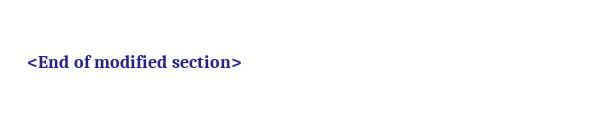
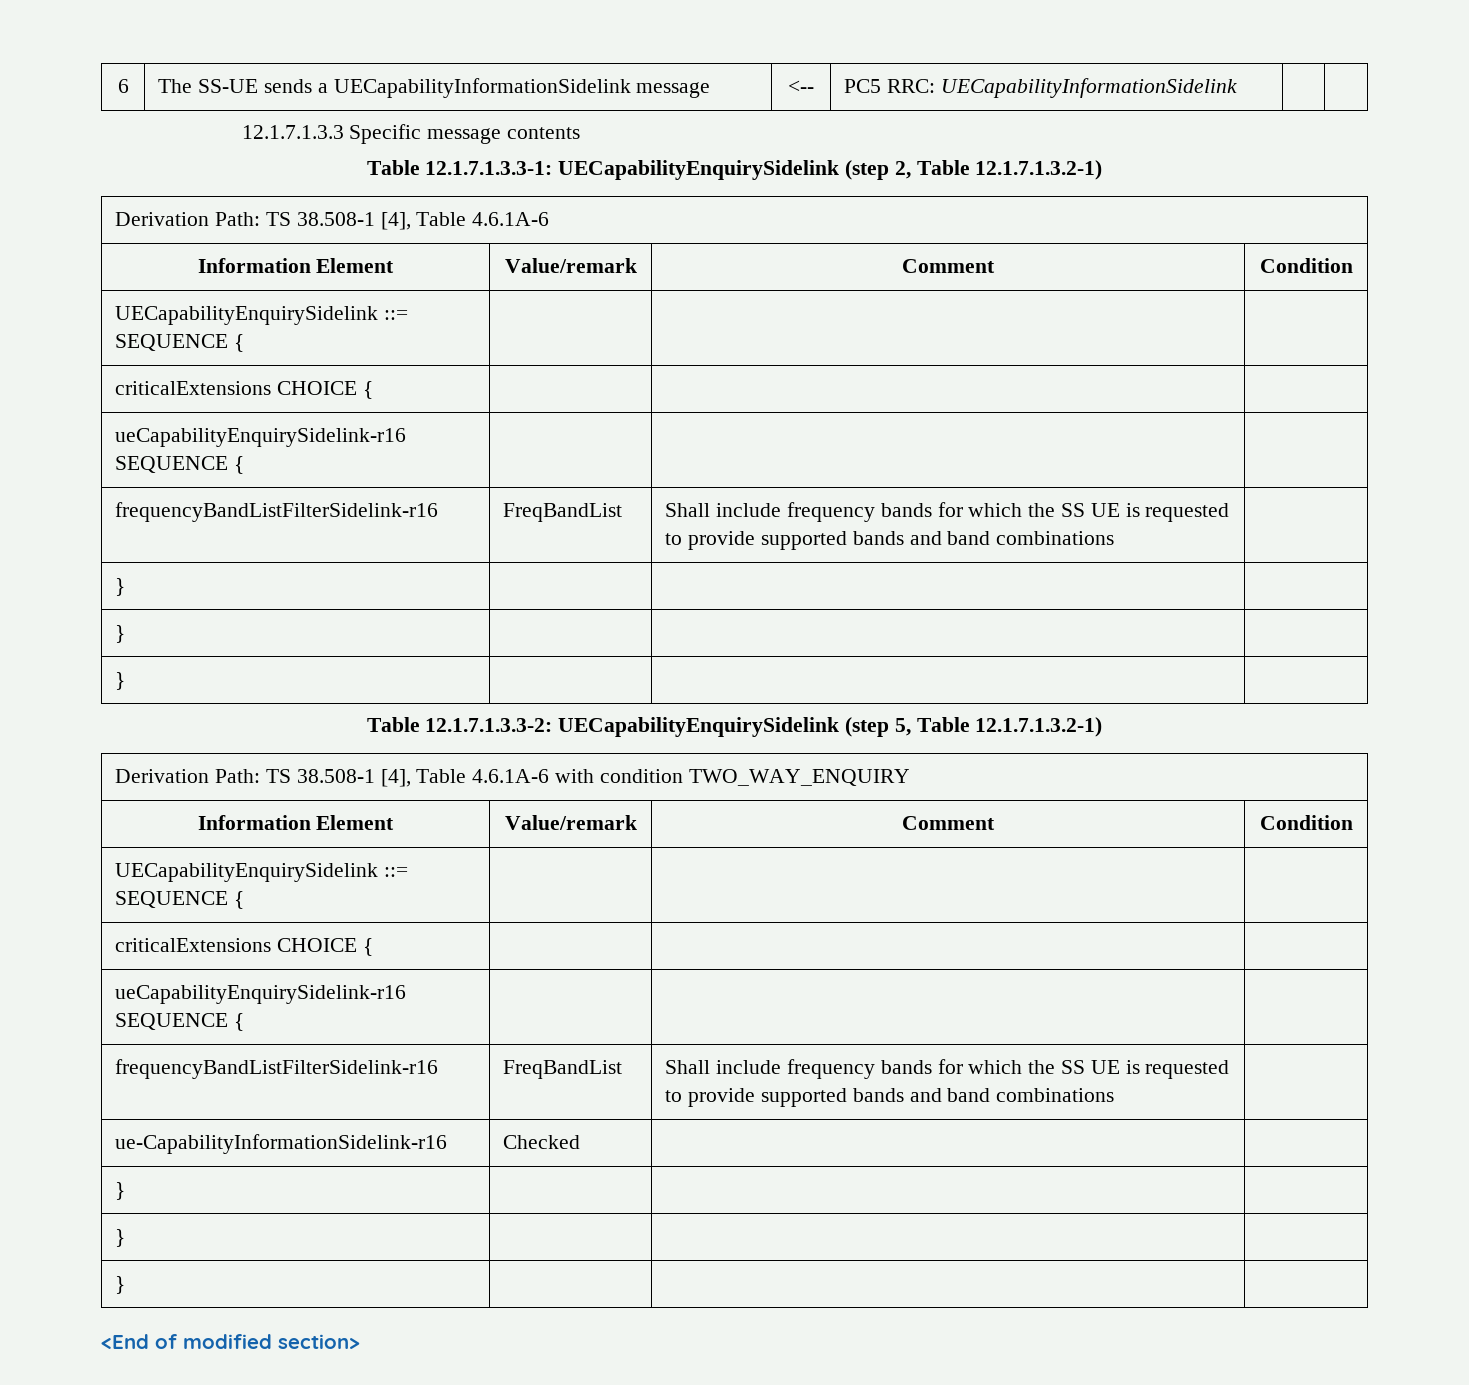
(27, 61) none -> [117,79,129,93] [158,78,711,98] [788,80,814,93] [844,78,1238,98] [241,124,580,144] [366,160,1103,180] [115,212,550,230] [197,258,395,273] [504,258,637,273] [902,259,995,273] [1259,258,1353,273] [115,306,409,325] [115,334,245,352] [115,381,374,399] [115,428,407,447] [115,456,245,474] [115,502,439,522] [503,503,623,522] [665,502,1230,522] [665,531,1115,550] [115,578,126,596] [115,625,126,643] [115,672,126,690] [366,717,1103,737] [115,769,910,787] [197,815,395,830] [504,815,637,830] [902,816,995,830] [1259,815,1353,830] [115,863,409,882] [115,891,245,909] [115,938,374,956] [115,985,407,1004] [115,1013,245,1031] [115,1059,439,1079] [503,1060,623,1079] [665,1059,1230,1079] [665,1088,1115,1107] [115,1134,448,1154] [503,1135,581,1149] [115,1182,126,1200] [115,1229,126,1247] [115,1276,126,1294] 6 | The SS-UE sends a UECapabilityInformationSidelink message | <-- | PC5 RRC: UECapabilityInformationSidelink | | // 12.1.7.1.3.3 Specific message contents // Table 12.1.7.1.3.3-1: UECapabilityEnquirySidelink (step 2, Table 12.1.7.1.3.2-1) // Derivation Path: TS 38.508-1 [4], Table 4.6.1A-6 // Information Element | Value/remark | Comment | Condition // UECapabilityEnquirySidelink ::= SEQUENCE { | | | // criticalExtensions CHOICE { | | | // ueCapabilityEnquirySidelink-r16 SEQUENCE { | | | // frequencyBandListFilterSidelink-r16 | FreqBandList | Shall include frequency bands for which the SS UE is requested to provide supported bands and band combinations | // } | | | // } | | | // } | | | // Table 12.1.7.1.3.3-2: UECapabilityEnquirySidelink (step 5, Table 12.1.7.1.3.2-1) // Derivation Path: TS 38.508-1 [4], Table 4.6.1A-6 with condition TWO_WAY_ENQUIRY // Information Element | Value/remark | Comment | Condition // UECapabilityEnquirySidelink ::= SEQUENCE { | | | // criticalExtensions CHOICE { | | | // ueCapabilityEnquirySidelink-r16 SEQUENCE { | | | // frequencyBandListFilterSidelink-r16 | FreqBandList | Shall include frequency bands for which the SS UE is requested to provide supported bands and band combinations | // ue-CapabilityInformationSidelink-r16 | Checked | | // } | | | // } | | | // } | | | //

